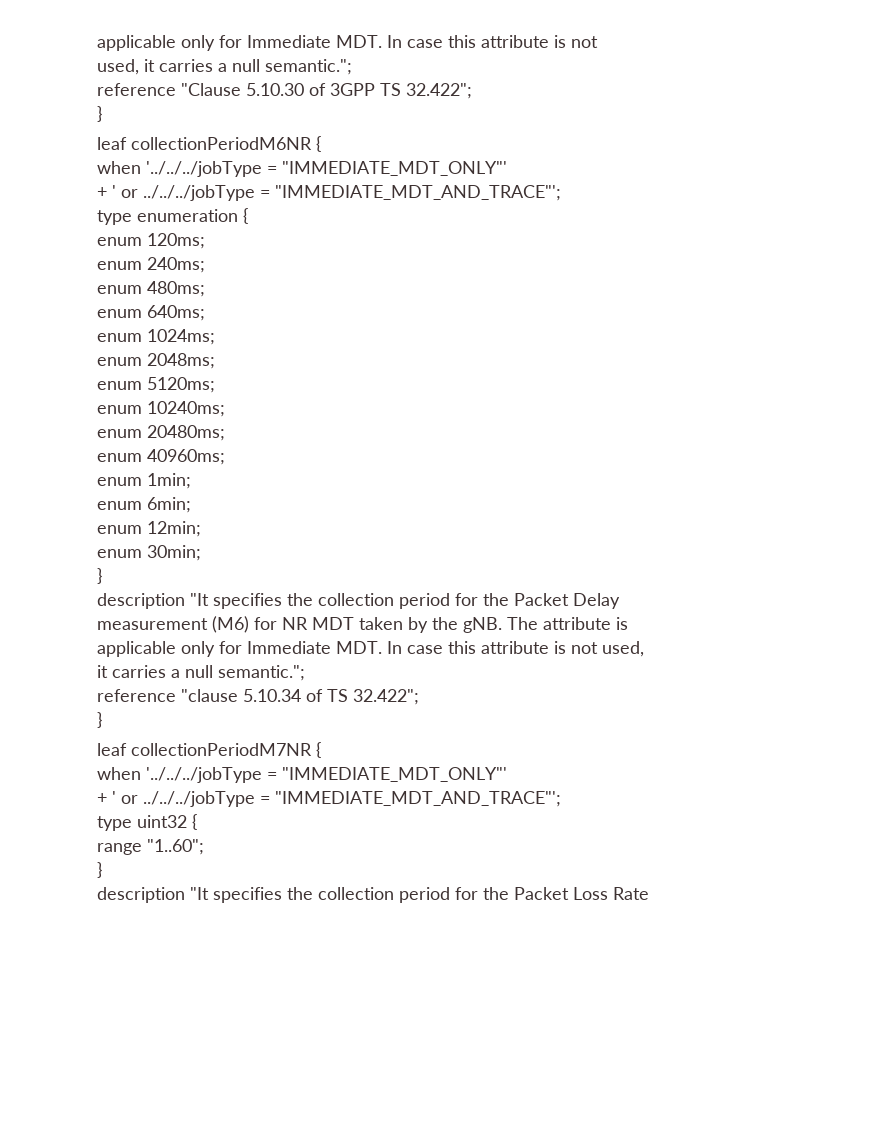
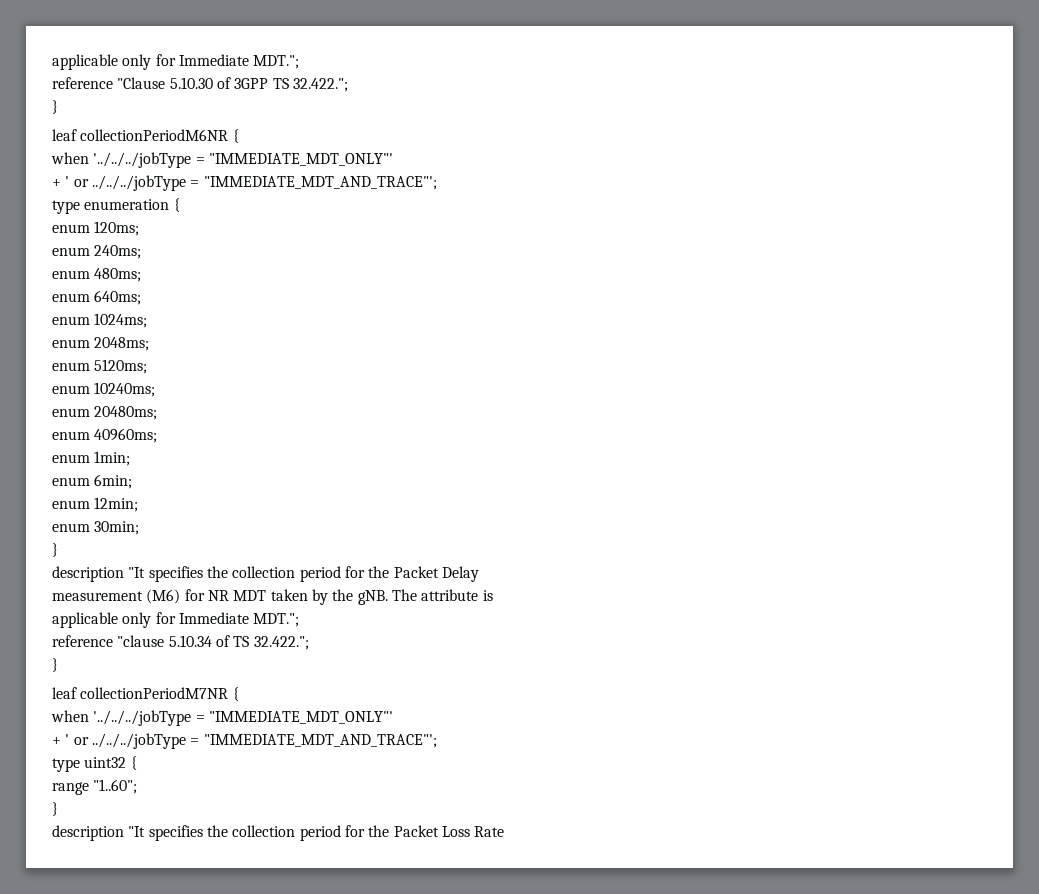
[97,35,598,51] [97,59,352,75] applicable only for Immediate MDT. In case this attribute is not // used, it carries a null semantic."; -> [52,54,300,70] applicable only for Immediate MDT.";
[406,83,472,99] 32.422"; -> [292,78,348,92] 32.422.";
[336,641,644,657] [97,665,305,681] MDT. In case this attribute is not used, // it carries a null semantic."; -> [253,613,300,627] MDT.";
[353,689,419,705] 32.422"; -> [253,636,309,650] 32.422.";

